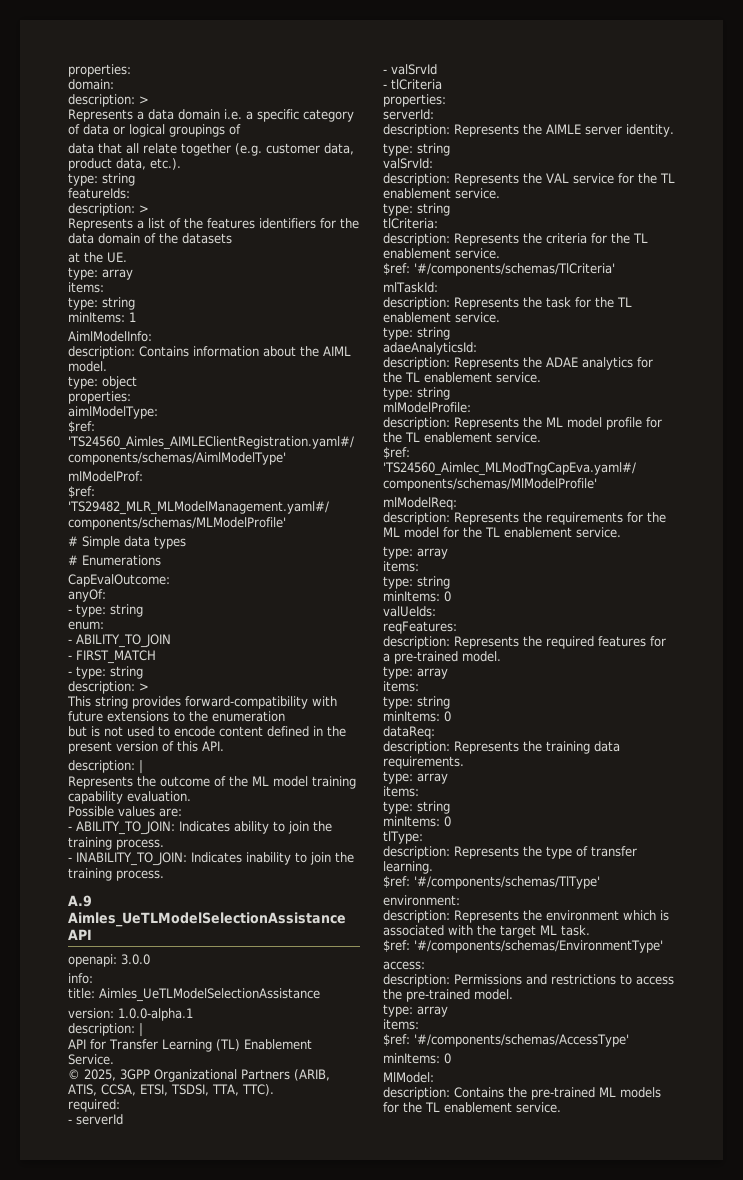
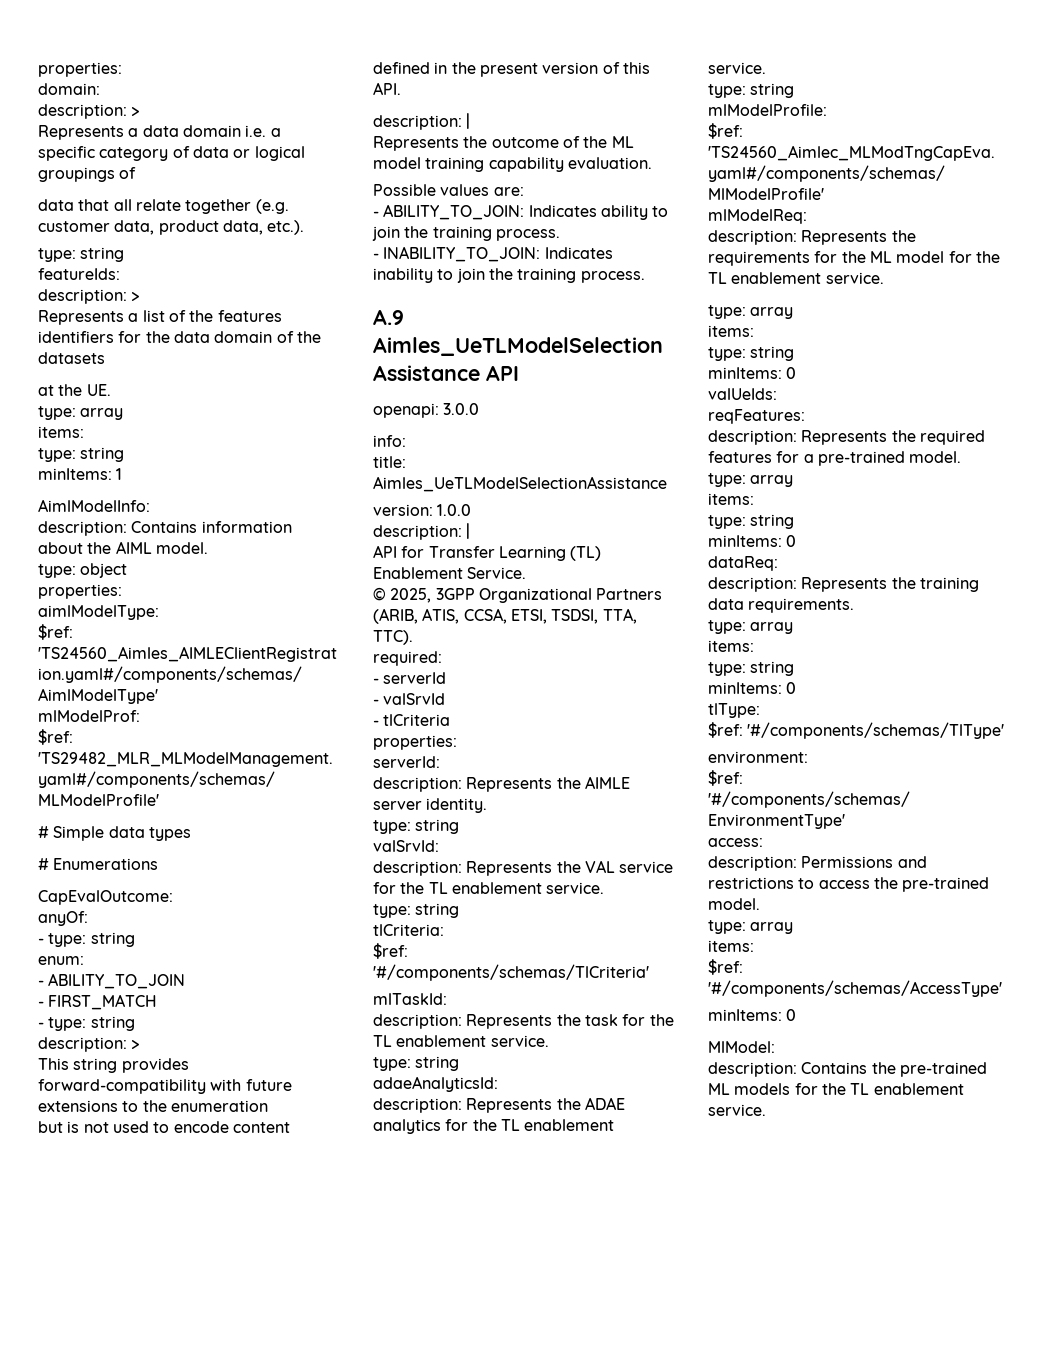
[118,1008,193,1021] 1.0.0-alpha.1 -> [437,504,472,516] 1.0.0
[383,233,648,246] [383,248,500,259] // description: Represents the criteria for the TL enablement service. -> (444, 930) none
[383,417,662,430] [383,432,541,443] // description: Represents the ML model profile for the TL enablement service. -> (827, 110) none
[383,846,637,859] [383,861,433,874] [383,876,600,889] [383,895,460,906] [383,910,669,923] [383,925,590,938] description: Represents the type of transfer learning. // $ref: '#/components/schemas/TlType' // environment: // description: Represents the environment which is associated with the target ML task. -> [708,722,1005,739] [708,751,808,763] $ref: '#/components/schemas/TlType' // environment:

